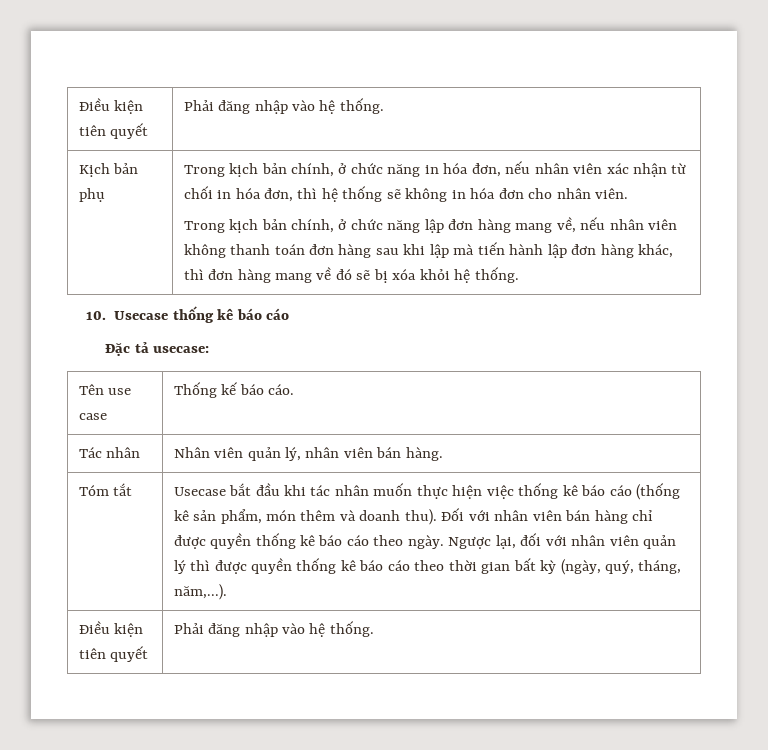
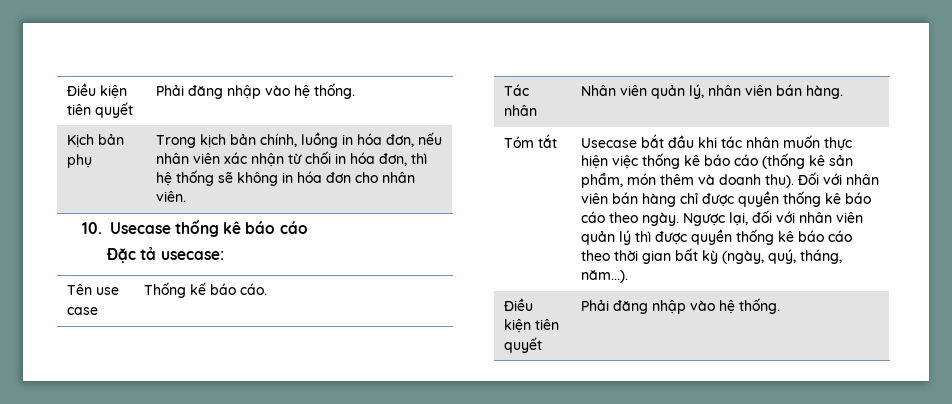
[338,163,421,177] ở chức năng -> [300,132,338,148] luồng
[183,217,678,233] [183,242,674,258] [183,267,519,283] // Trong kịch bản chính, ở chức năng lập đơn hàng mang về, nếu nhân viên không thanh toán đơn hàng sau khi lập mà tiến hành lập đơn hàng khác, thì đơn hàng mang về đó sẽ bị xóa khỏi hệ thống. -> (186, 196) none
[173,584,227,600] năm,...). -> [580,270,628,283] năm...).

